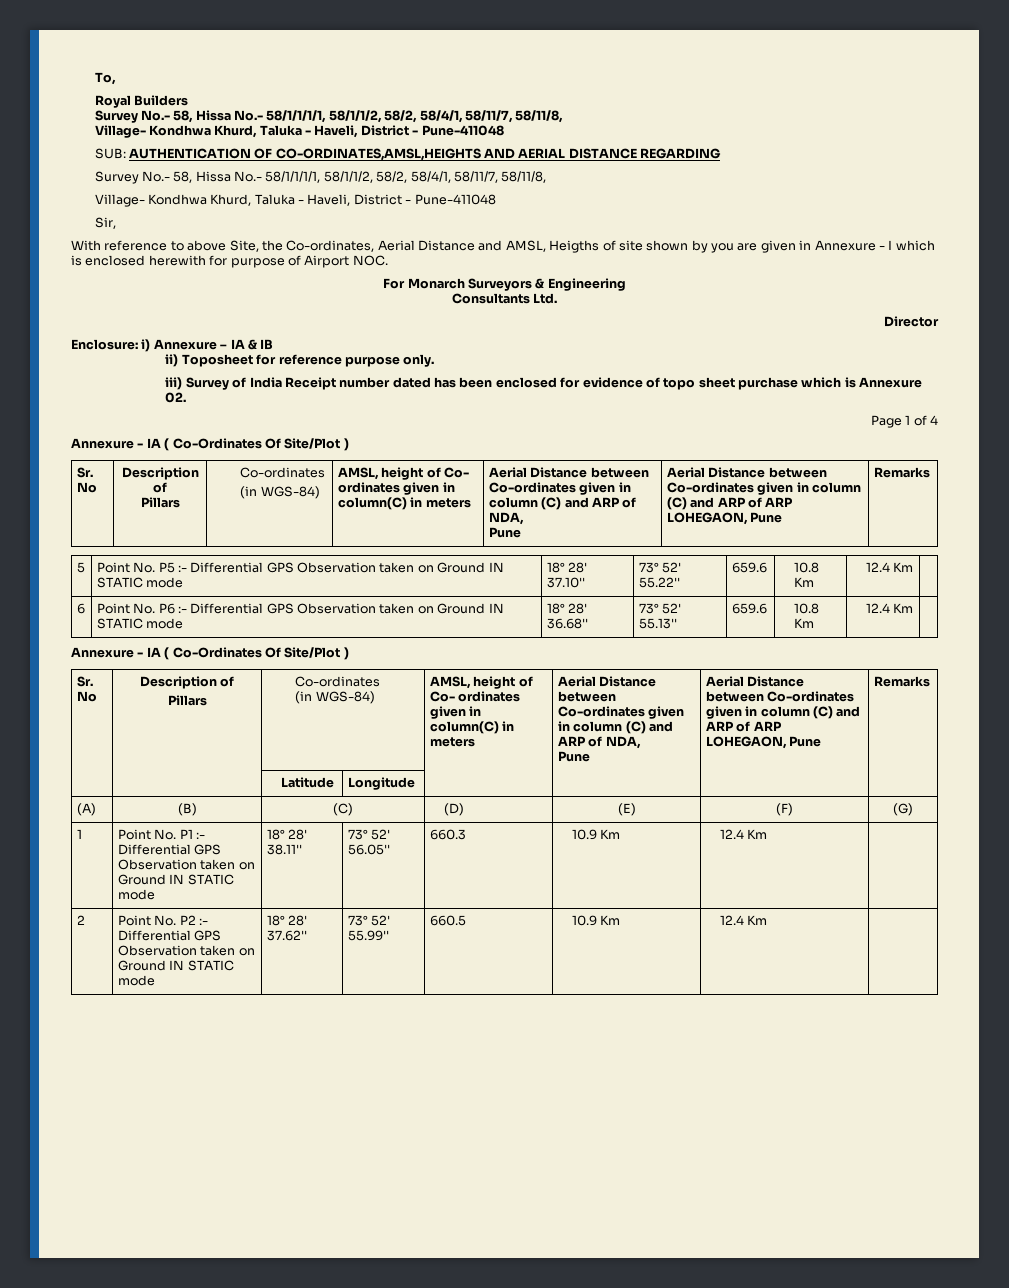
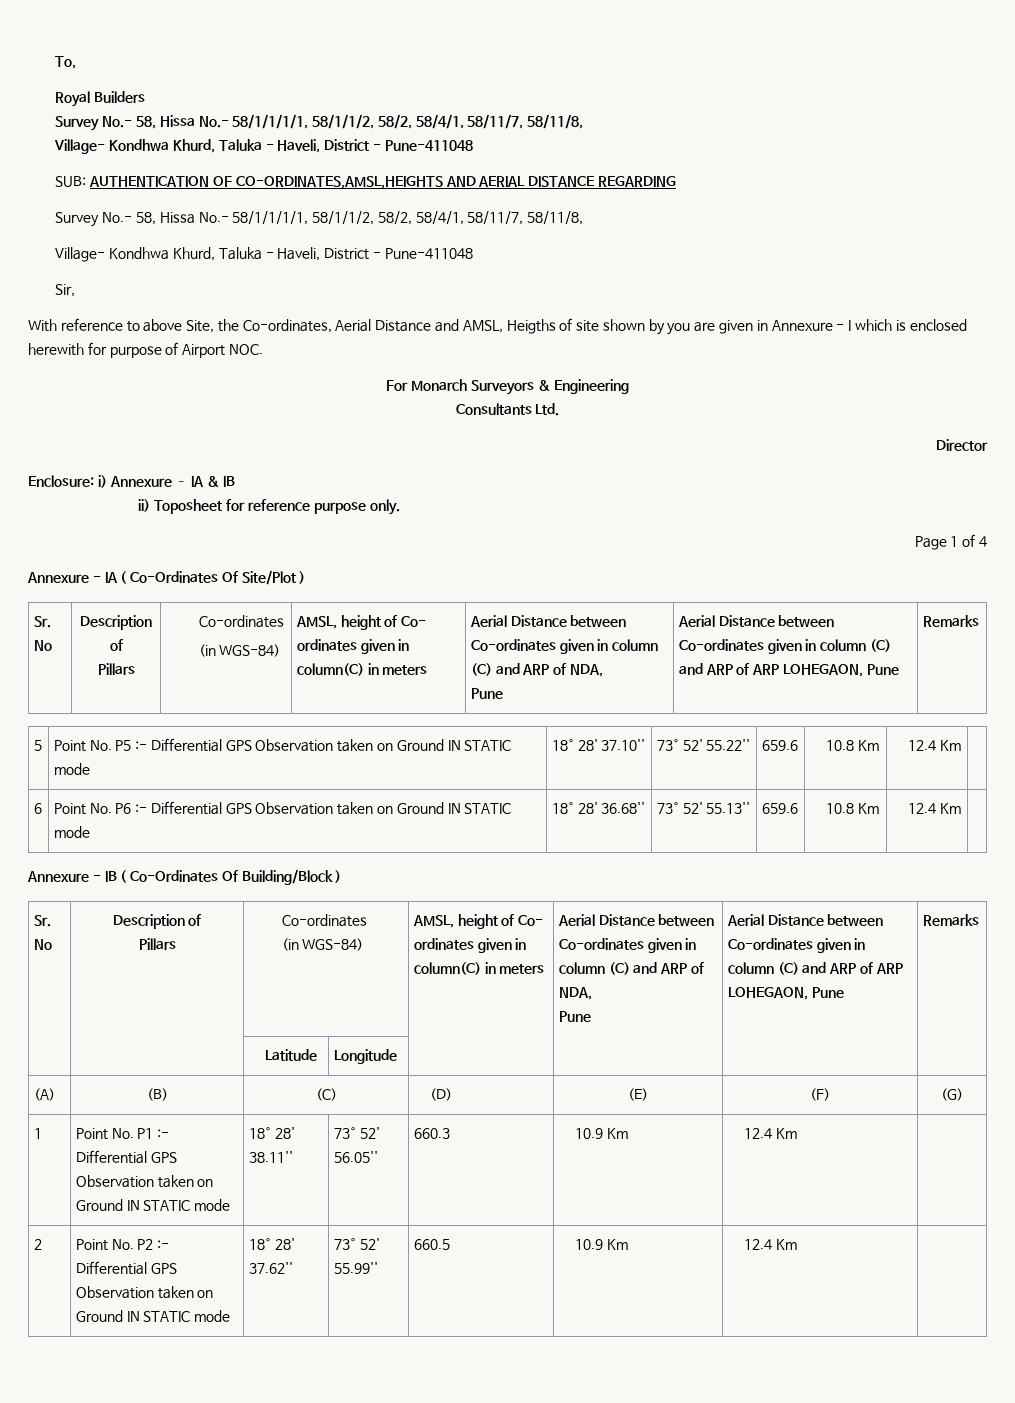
[165,377,923,390] [165,392,187,403] // iii) Survey of India Receipt number dated has been enclosed for evidence of topo sheet purchase which is Annexure 02. -> (400, 507) none
[146,647,341,660] IA ( Co-Ordinates Of Site/Plot -> [104,869,333,885] IB ( Co-Ordinates Of Building/Block

